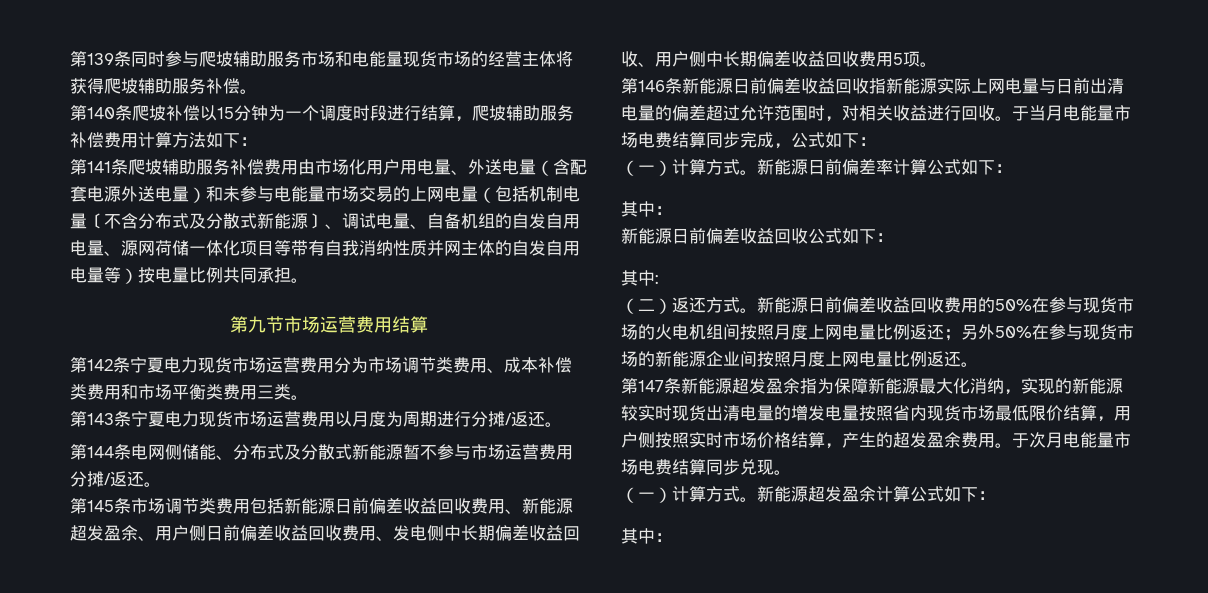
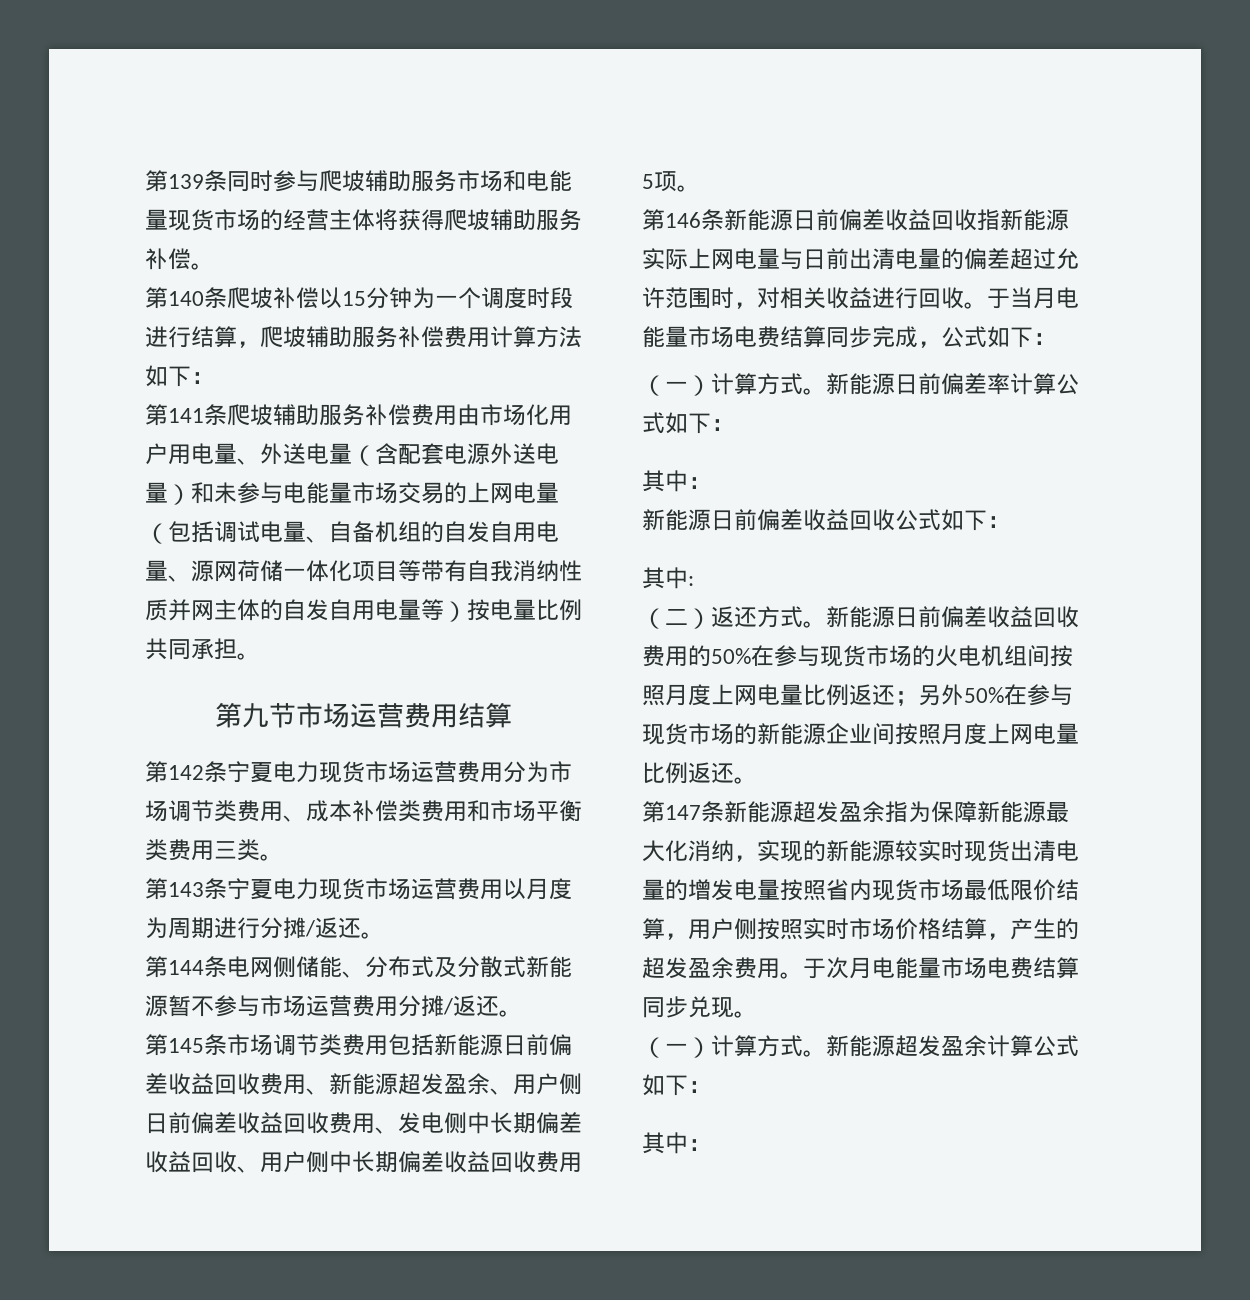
[529,186,580,202] [70,213,342,229] 机制电量〔不含分布式及分散式新能源〕、 -> (214, 532) none

